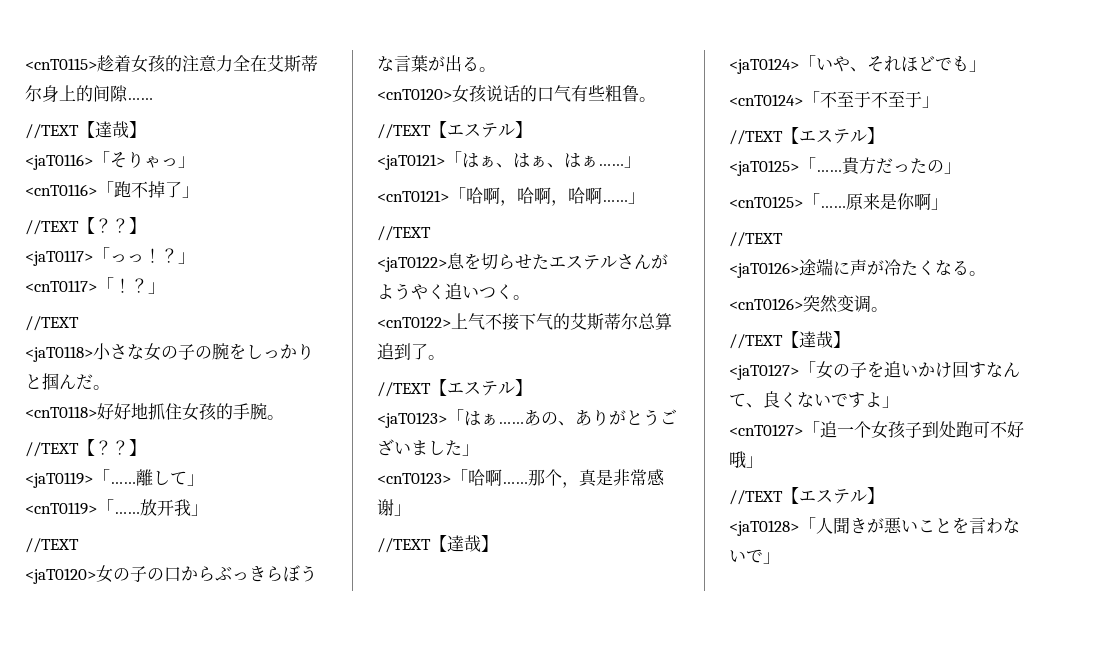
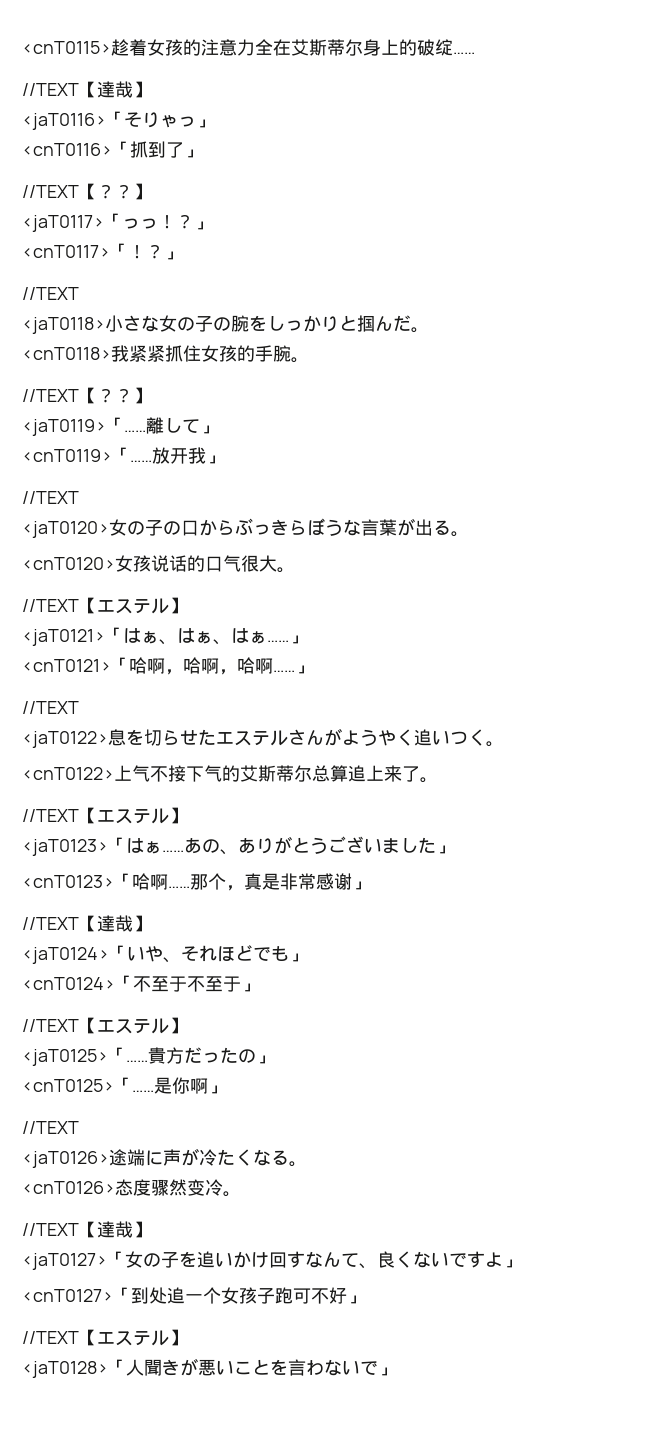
[93,85,128,102] 间隙 -> [417,39,453,56] 破绽
[114,181,165,198] 跑不掉 -> [130,141,166,158] 抓到
[97,403,148,420] 好好地 -> [111,345,165,362] 我紧紧
[571,84,639,102] 有些粗鲁 -> [241,555,277,572] 很大
[394,343,411,360] 到 -> [366,765,402,782] 上来
[846,193,880,210] 原来 -> (154, 1091) none
[803,295,871,313] 突然变调 -> [115,1179,223,1196] 态度骤然变冷
(820, 428) none -> [131,1287,167,1304] 到处
[922,421,956,438] 到处 -> (275, 1296) none
[729,451,747,469] 哦 -> (347, 1295) none

